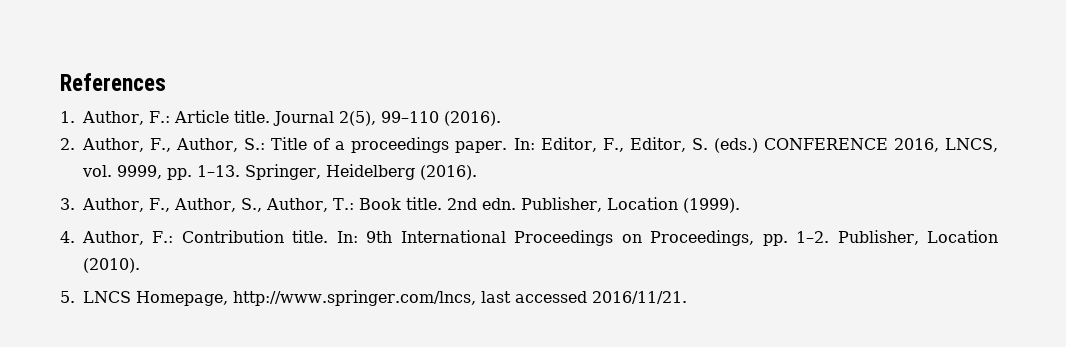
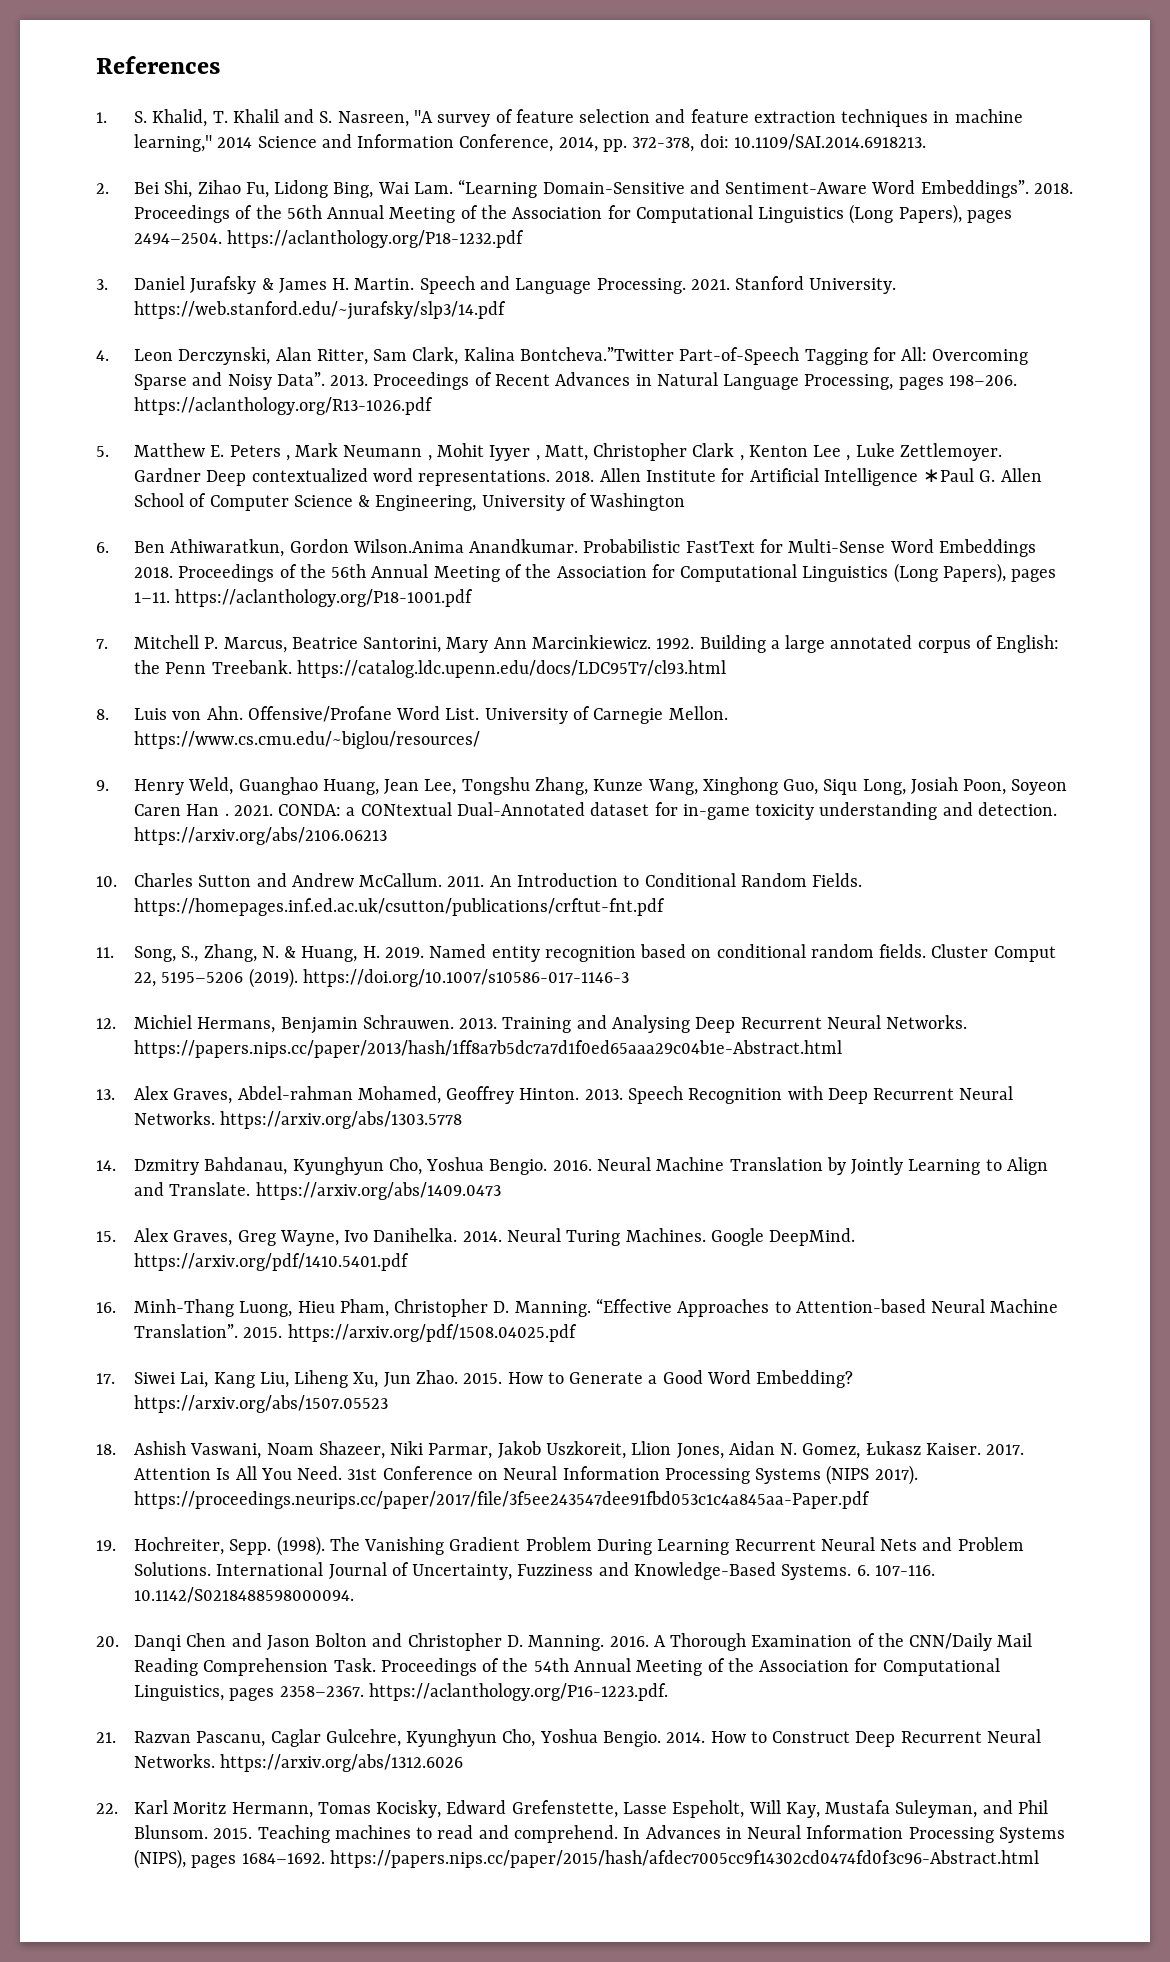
[82,110,501,126] [60,137,998,153] [82,164,477,180] [60,197,740,213] [60,230,999,246] [83,258,140,273] [60,290,687,306] Author, F.: Article title. Journal 2(5), 99–110 (2016). // 2. Author, F., Author, S.: Title of a proceedings paper. In: Editor, F., Editor, S. (eds.) CONFERENCE 2016, LNCS, vol. 9999, pp. 1–13. Springer, Heidelberg (2016). // 3. Author, F., Author, S., Author, T.: Book title. 2nd edn. Publisher, Location (1999). // 4. Author, F.: Contribution title. In: 9th International Proceedings on Proceedings, pp. 1–2. Publisher, Location (2010). // 5. LNCS Homepage, http://www.springer.com/lncs, last accessed 2016/11/21. -> [134,109,1023,127] [134,134,926,152] [96,179,1073,198] [134,204,1012,224] [134,230,525,248] [96,276,897,294] [134,301,507,320] [96,347,1029,365] [134,372,1017,390] [134,397,434,415] [96,443,1002,461] [134,468,1042,486] [134,493,686,511] [96,539,1036,557] [134,563,1057,583] [134,589,474,607] [96,635,1060,653] [134,660,726,678] [96,706,728,724] [134,731,481,749] [96,777,1068,795] [134,802,1057,820] [134,827,388,845] [96,873,863,887] [134,898,666,916] [96,944,1056,962] [134,968,629,988] [96,1015,968,1034] [134,1040,843,1058] [96,1086,1014,1104] [134,1111,463,1129] [96,1157,1048,1175] [134,1182,501,1200] [96,1228,856,1246] [134,1253,410,1271] [96,1298,1059,1317] [134,1324,577,1342] [96,1370,854,1388] [134,1395,389,1413] [96,1441,1025,1459] [134,1465,918,1485] [134,1491,871,1509] [96,1536,1024,1556] [134,1562,935,1580] [134,1587,355,1603] [96,1633,1033,1651] [134,1658,1000,1676] [134,1683,668,1701] [96,1729,1041,1747] [134,1754,464,1772] [96,1800,1048,1818] [134,1825,1065,1843] [134,1849,1039,1869] S. Khalid, T. Khalil and S. Nasreen, "A survey of feature selection and feature extraction techniques in machine learning," 2014 Science and Information Conference, 2014, pp. 372-378, doi: 10.1109/SAI.2014.6918213. // 2. Bei Shi, Zihao Fu, Lidong Bing, Wai Lam. “Learning Domain-Sensitive and Sentiment-Aware Word Embeddings”. 2018. Proceedings of the 56th Annual Meeting of the Association for Computational Linguistics (Long Papers), pages 2494–2504. https://aclanthology.org/P18-1232.pdf // 3. Daniel Jurafsky & James H. Martin. Speech and Language Processing. 2021. Stanford University. https://web.stanford.edu/~jurafsky/slp3/14.pdf // 4. Leon Derczynski, Alan Ritter, Sam Clark, Kalina Bontcheva.”Twitter Part-of-Speech Tagging for All: Overcoming Sparse and Noisy Data”. 2013. Proceedings of Recent Advances in Natural Language Processing, pages 198–206. https://aclanthology.org/R13-1026.pdf // 5. Matthew E. Peters , Mark Neumann , Mohit Iyyer , Matt, Christopher Clark , Kenton Lee , Luke Zettlemoyer. Gardner Deep contextualized word representations. 2018. Allen Institute for Artificial Intelligence ∗Paul G. Allen School of Computer Science & Engineering, University of Washington // 6. Ben Athiwaratkun, Gordon Wilson.Anima Anandkumar. Probabilistic FastText for Multi-Sense Word Embeddings 2018. Proceedings of the 56th Annual Meeting of the Association for Computational Linguistics (Long Papers), pages 1–11. https://aclanthology.org/P18-1001.pdf // 7. Mitchell P. Marcus, Beatrice Santorini, Mary Ann Marcinkiewicz. 1992. Building a large annotated corpus of English: the Penn Treebank. https://catalog.ldc.upenn.edu/docs/LDC95T7/cl93.html // 8. Luis von Ahn. Offensive/Profane Word List. University of Carnegie Mellon. https://www.cs.cmu.edu/~biglou/resources/ // 9. Henry Weld, Guanghao Huang, Jean Lee, Tongshu Zhang, Kunze Wang, Xinghong Guo, Siqu Long, Josiah Poon, Soyeon Caren Han . 2021. CONDA: a CONtextual Dual-Annotated dataset for in-game toxicity understanding and detection. https://arxiv.org/abs/2106.06213 // 10. Charles Sutton and Andrew McCallum. 2011. An Introduction to Conditional Random Fields. https://homepages.inf.ed.ac.uk/csutton/publications/crftut-fnt.pdf // 11. Song, S., Zhang, N. & Huang, H. 2019. Named entity recognition based on conditional random fields. Cluster Comput 22, 5195–5206 (2019). https://doi.org/10.1007/s10586-017-1146-3 // 12. Michiel Hermans, Benjamin Schrauwen. 2013. Training and Analysing Deep Recurrent Neural Networks. https://papers.nips.cc/paper/2013/hash/1ff8a7b5dc7a7d1f0ed65aaa29c04b1e-Abstract.html // 13. Alex Graves, Abdel-rahman Mohamed, Geoffrey Hinton. 2013. Speech Recognition with Deep Recurrent Neural Networks. https://arxiv.org/abs/1303.5778 // 14. Dzmitry Bahdanau, Kyunghyun Cho, Yoshua Bengio. 2016. Neural Machine Translation by Jointly Learning to Align and Translate. https://arxiv.org/abs/1409.0473 // 15. Alex Graves, Greg Wayne, Ivo Danihelka. 2014. Neural Turing Machines. Google DeepMind. https://arxiv.org/pdf/1410.5401.pdf // 16. Minh-Thang Luong, Hieu Pham, Christopher D. Manning. “Effective Approaches to Attention-based Neural Machine Translation”. 2015. https://arxiv.org/pdf/1508.04025.pdf // 17. Siwei Lai, Kang Liu, Liheng Xu, Jun Zhao. 2015. How to Generate a Good Word Embedding? https://arxiv.org/abs/1507.05523 // 18. Ashish Vaswani, Noam Shazeer, Niki Parmar, Jakob Uszkoreit, Llion Jones, Aidan N. Gomez, Łukasz Kaiser. 2017. Attention Is All You Need. 31st Conference on Neural Information Processing Systems (NIPS 2017). https://proceedings.neurips.cc/paper/2017/file/3f5ee243547dee91fbd053c1c4a845aa-Paper.pdf // 19. Hochreiter, Sepp. (1998). The Vanishing Gradient Problem During Learning Recurrent Neural Nets and Problem Solutions. International Journal of Uncertainty, Fuzziness and Knowledge-Based Systems. 6. 107-116. 10.1142/S0218488598000094. // 20. Danqi Chen and Jason Bolton and Christopher D. Manning. 2016. A Thorough Examination of the CNN/Daily Mail Reading Comprehension Task. Proceedings of the 54th Annual Meeting of the Association for Computational Linguistics, pages 2358–2367. https://aclanthology.org/P16-1223.pdf. // 21. Razvan Pascanu, Caglar Gulcehre, Kyunghyun Cho, Yoshua Bengio. 2014. How to Construct Deep Recurrent Neural Networks. https://arxiv.org/abs/1312.6026 // 22. Karl Moritz Hermann, Tomas Kocisky, Edward Grefenstette, Lasse Espeholt, Will Kay, Mustafa Suleyman, and Phil Blunsom. 2015. Teaching machines to read and comprehend. In Advances in Neural Information Processing Systems (NIPS), pages 1684–1692. https://papers.nips.cc/paper/2015/hash/afdec7005cc9f14302cd0474fd0f3c96-Abstract.html

